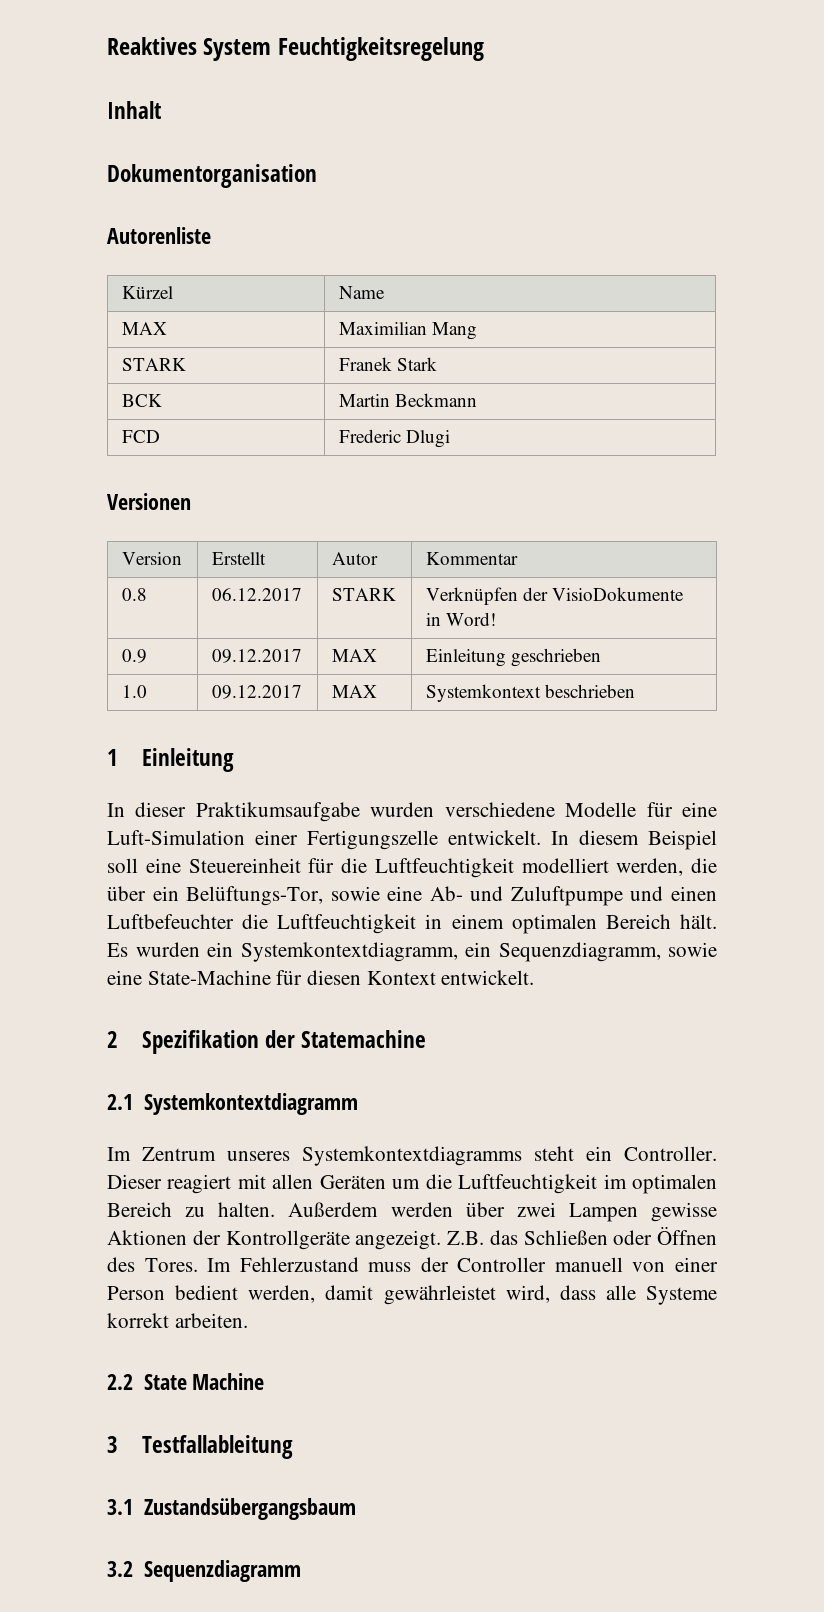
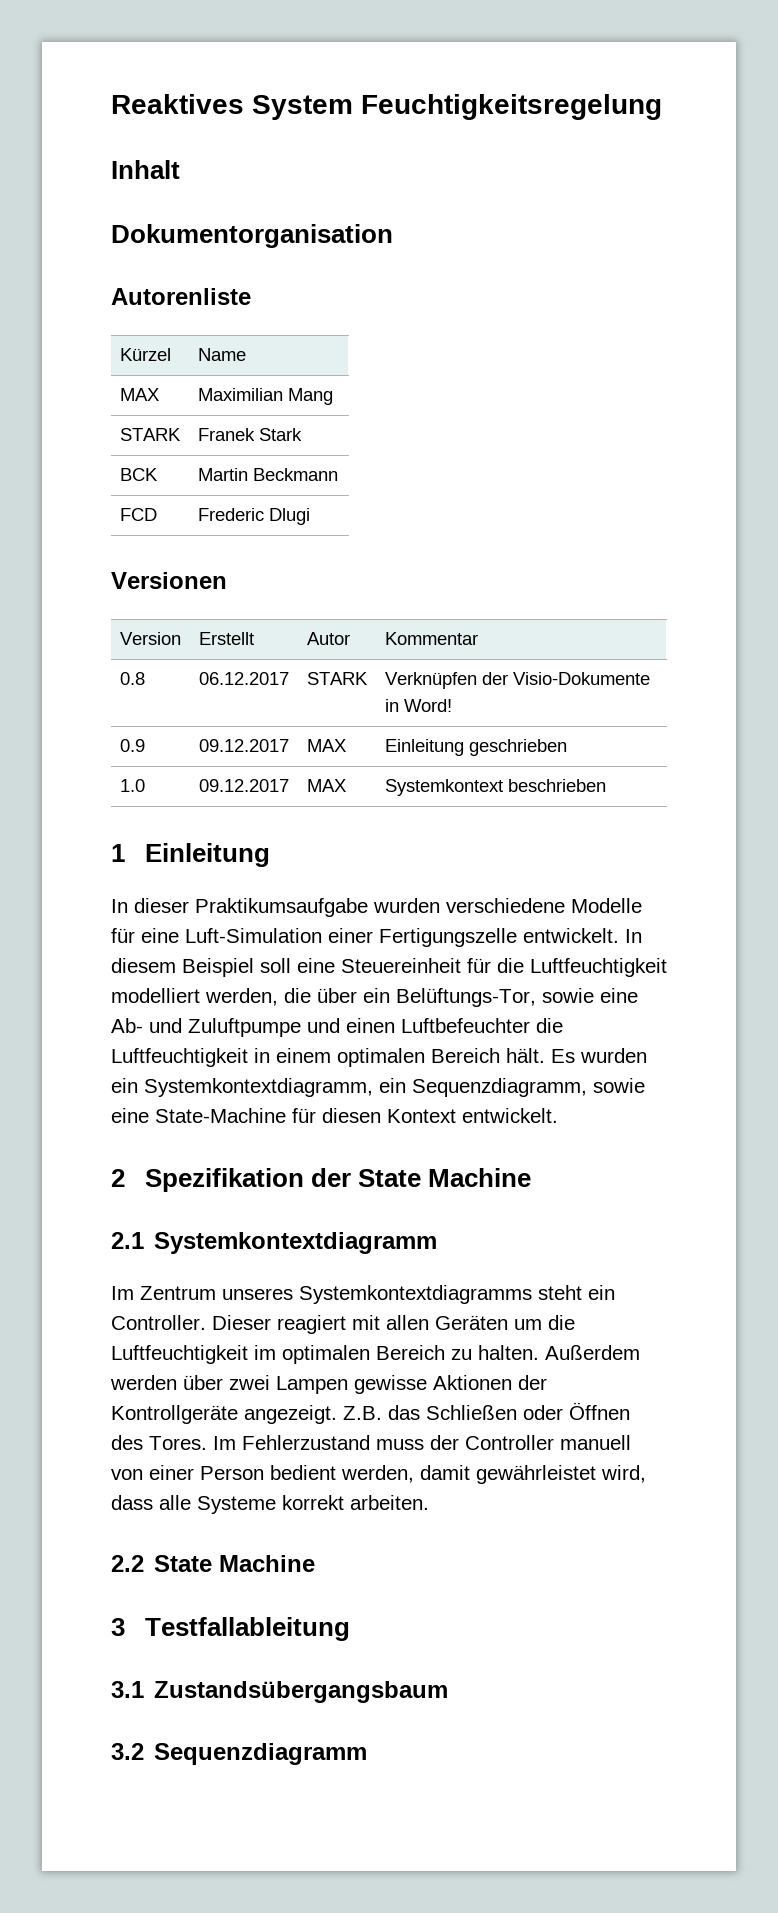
[551,587,684,601] VisioDokumente -> [512,672,650,685] Visio-Dokumente
[300,1030,426,1048] Statemachine -> [358,1168,532,1187] State Machine

